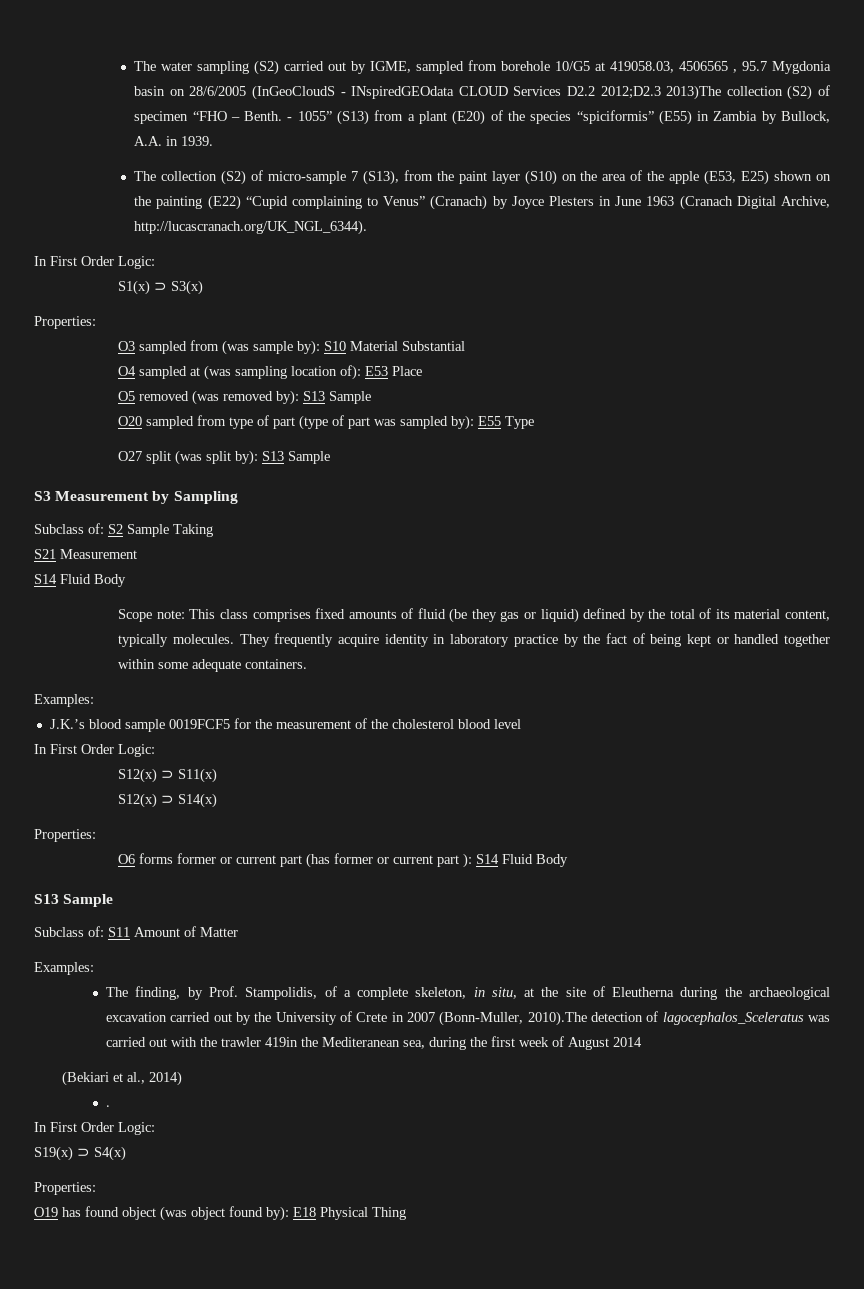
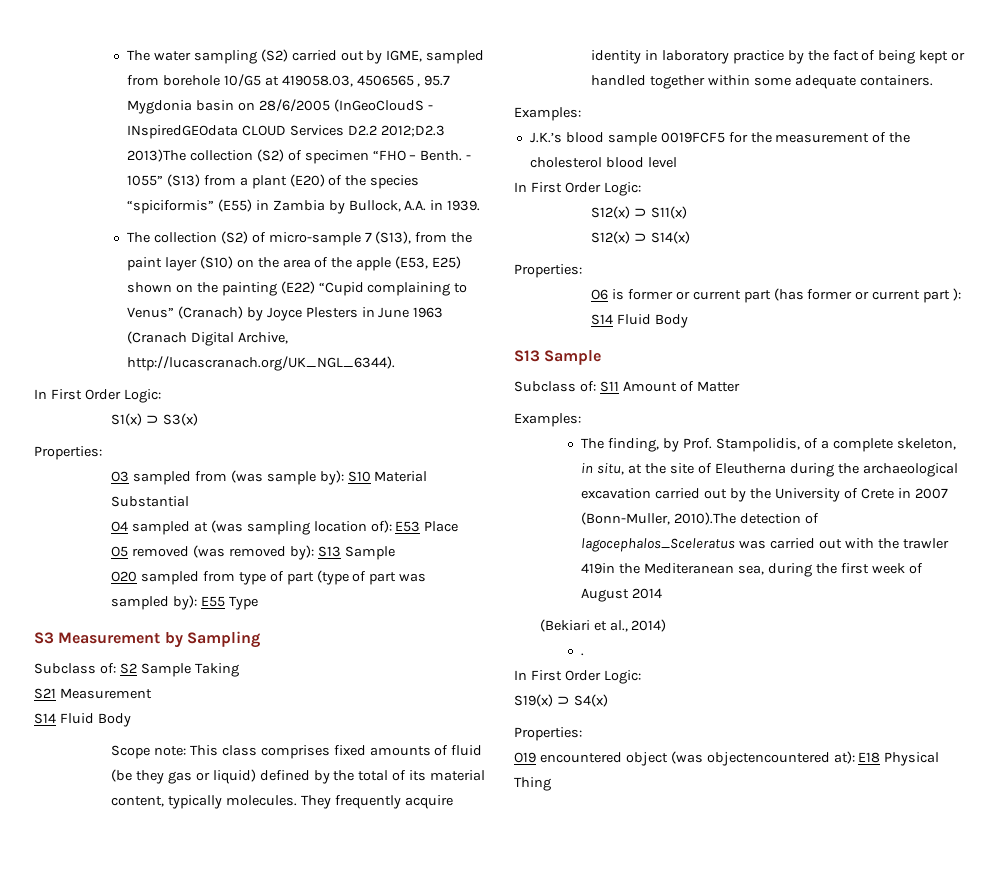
[118,450,331,465] // O27 split (was split by): S13 Sample -> (258, 603) none
[139,853,174,864] forms -> [611,289,624,300] is
[62,1206,289,1221] has found object (was object found by): -> [539,751,855,766] encountered object (was objectencountered at):

